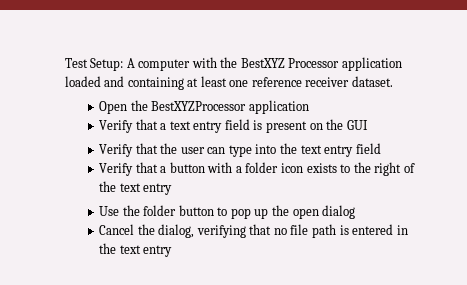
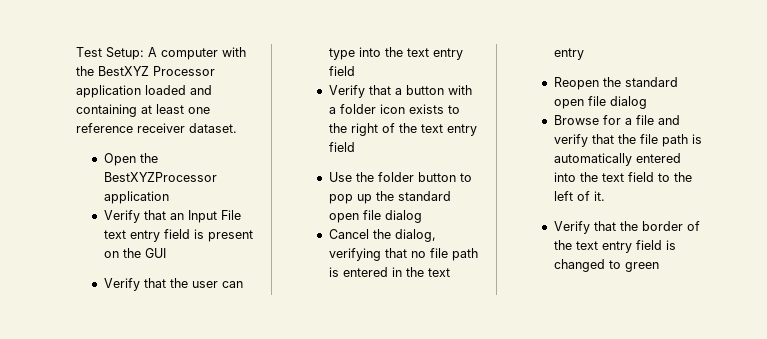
[160,123,167,130] a -> [169,210,241,223] an Input File
(173, 189) none -> [328,142,355,152] field
[292,208,319,219] open -> [397,191,451,201] [328,210,381,223] standard open file
(173, 251) none -> [553,77,678,90] [553,96,647,109] [553,115,680,125] [553,134,702,147] [553,153,681,166] [553,172,692,182] [553,191,605,201] [553,221,700,234] [553,240,676,253] [553,259,659,272] // Reopen the standard open file dialog // Browse for a file and verify that the file path is automatically entered into the text field to the left of it. // Verify that the border of the text entry field is changed to green

